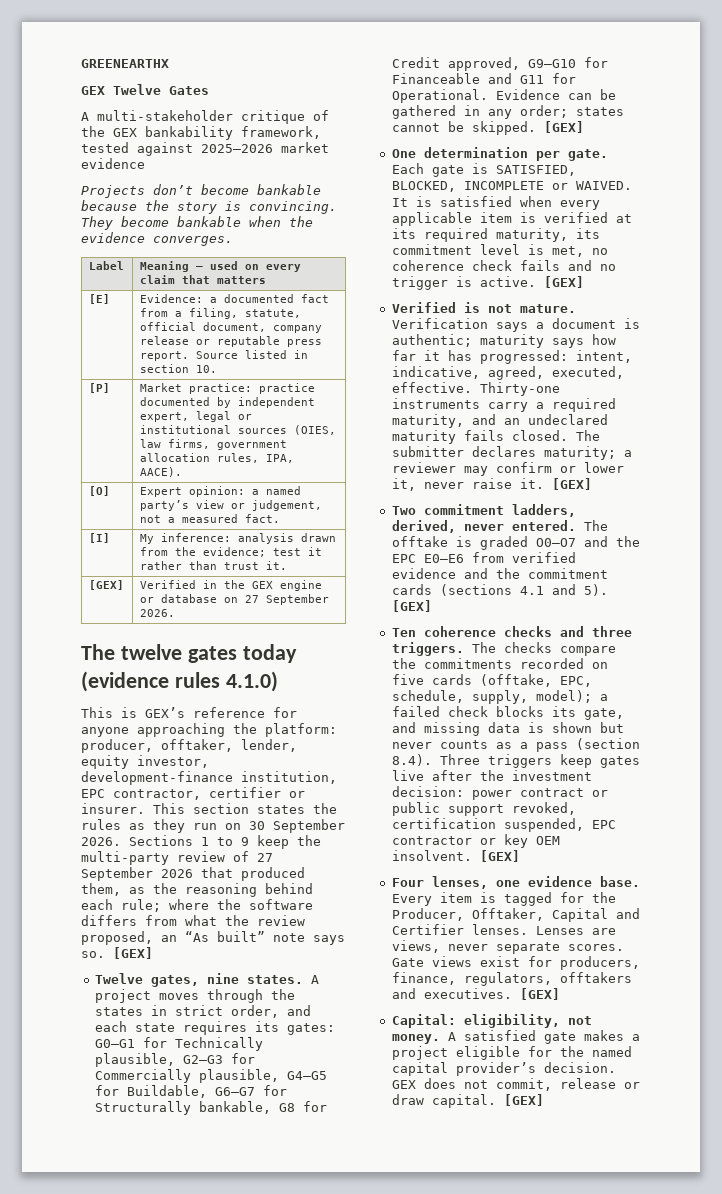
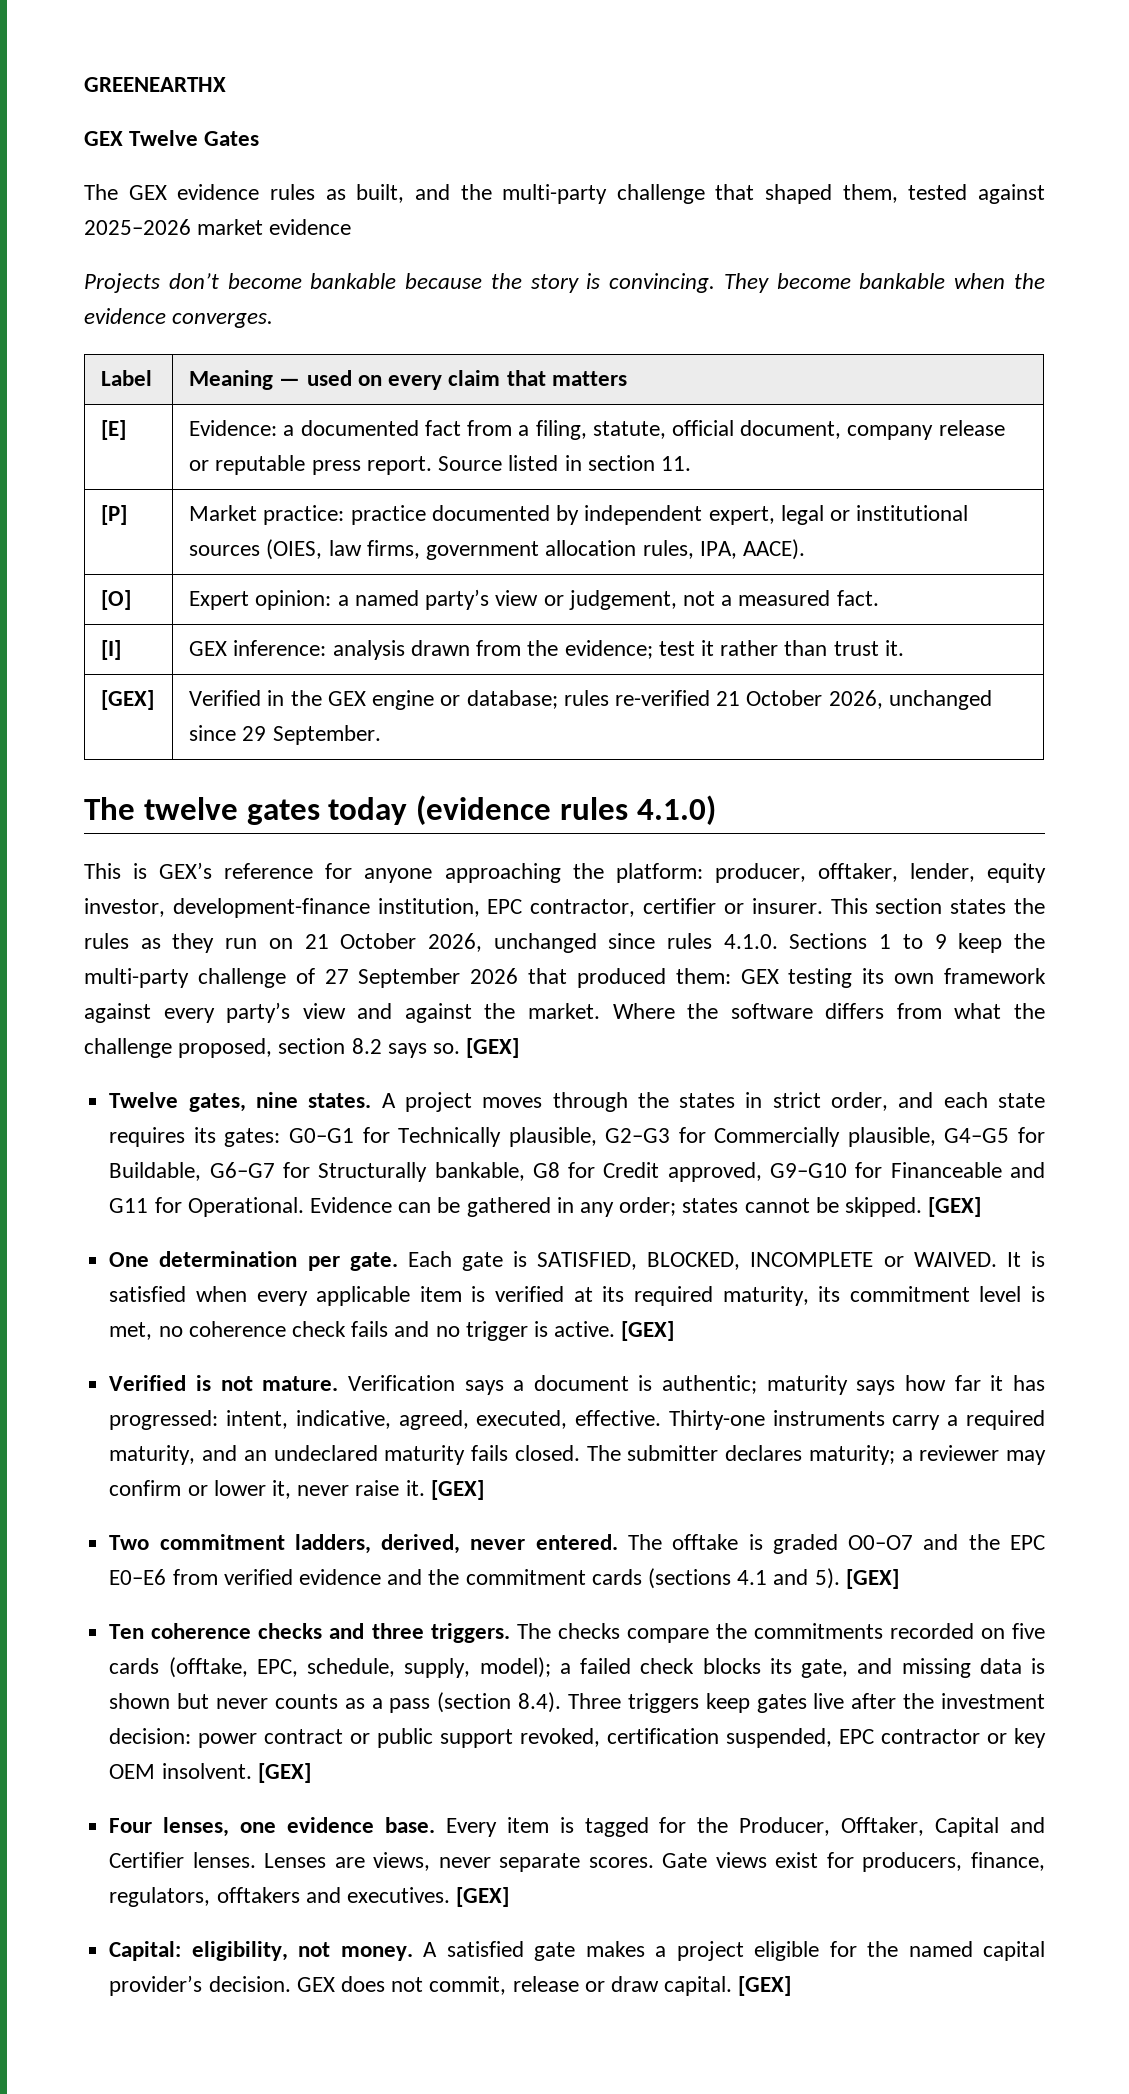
[81,110,329,124] [81,126,321,140] A multi-stakeholder critique of the GEX bankability framework, -> [84,184,898,204] The GEX evidence rules as built, and the multi-party challenge that shaped them,
[195,365,217,373] 10. -> [660,456,691,471] 11.
[139,534,154,544] My -> [189,641,228,656] GEX
[160,594,329,605] [139,609,175,617] database on 27 September 2026. -> [466,690,992,710] [189,725,381,745] database; rules re-verified 21 October 2026, unchanged since 29 September.
[249,819,345,833] [81,837,121,846] 30 September 2026. -> [304,933,778,953] 21 October 2026, unchanged since rules 4.1.0.
[177,851,225,862] review -> [197,968,286,988] challenge
[81,883,313,897] [81,899,209,912] them, as the reasoning behind each rule; where -> [675,968,1046,988] [84,1002,675,1023] them: GEX testing its own framework against every party’s view and against the market. Where
[257,915,305,926] [81,931,305,945] review proposed, an “As built” note -> [84,1038,382,1058] challenge proposed, section 8.2

